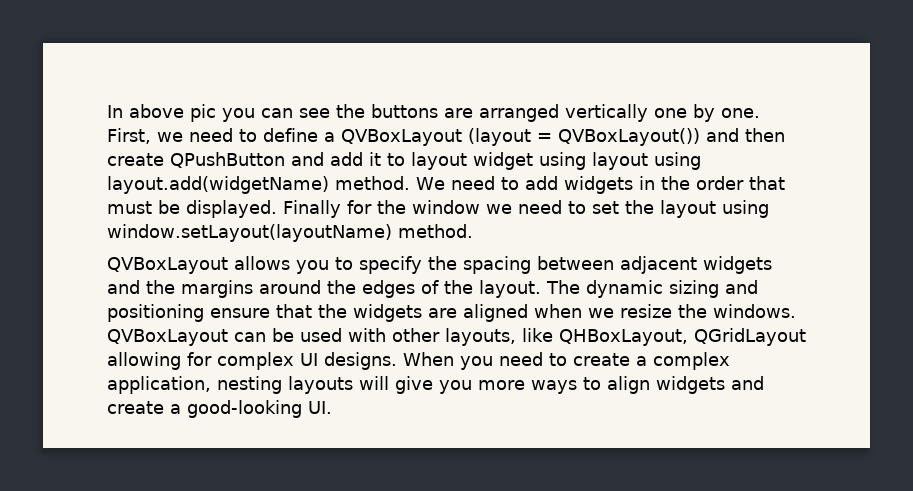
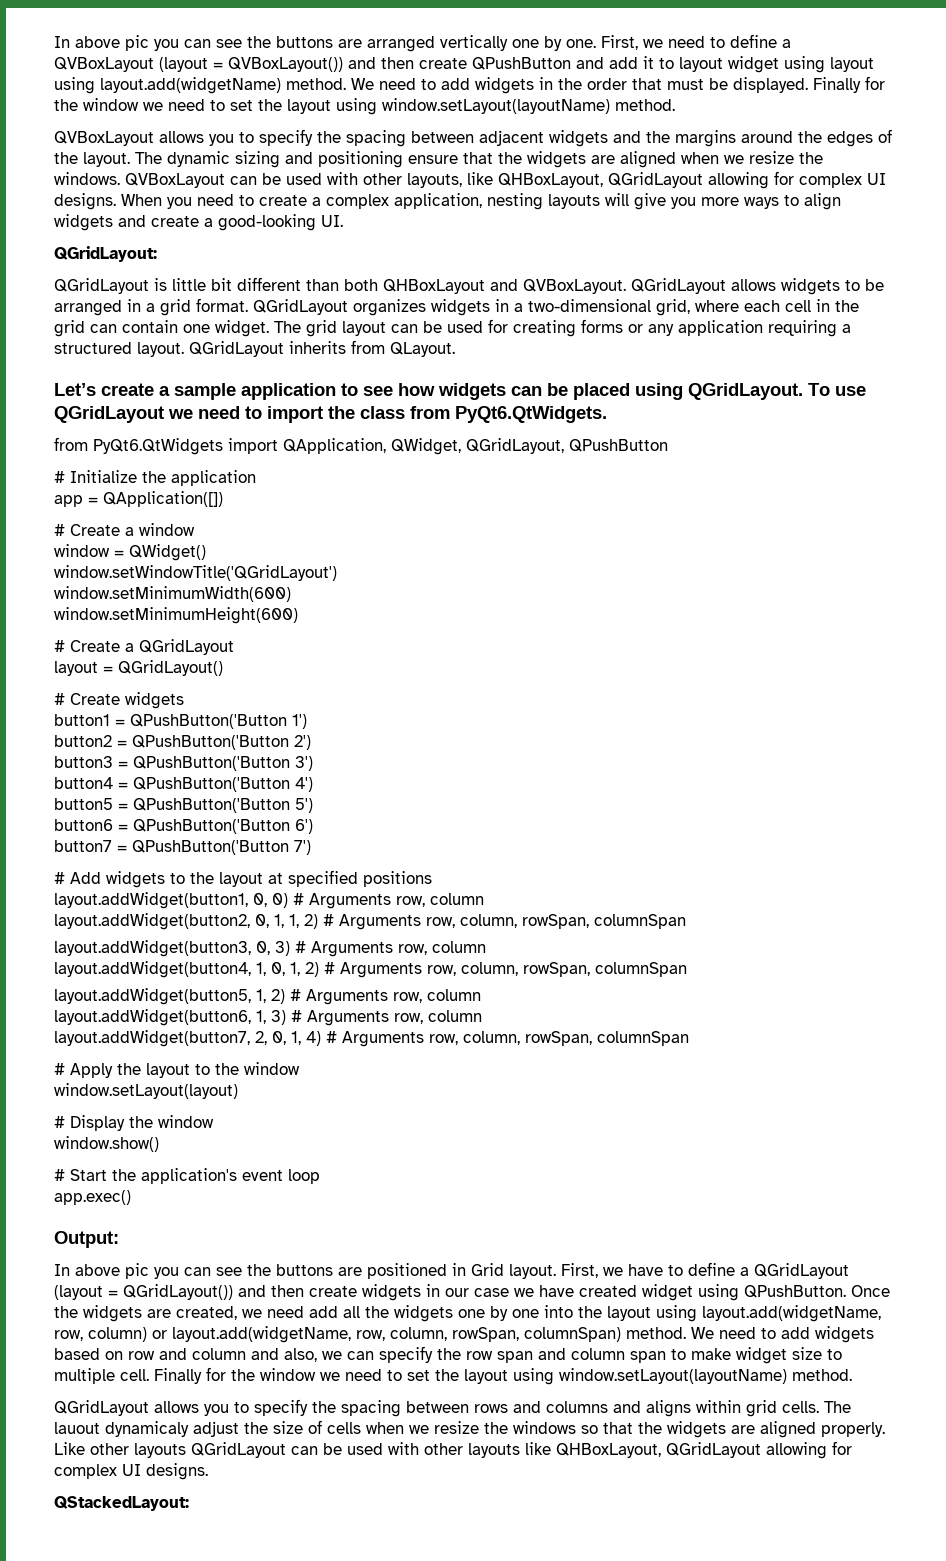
(332, 407) none -> [54,246,157,262] [54,277,884,295] [54,298,859,316] [54,319,851,337] [54,340,455,357] [54,383,866,400] [54,406,607,423] [54,437,668,455] [54,470,256,486] [54,491,223,507] [54,523,195,536] [54,544,206,561] [54,565,337,581] [54,586,291,602] [54,607,298,624] [54,639,234,655] [54,660,223,676] [54,692,184,709] [54,714,307,729] [54,735,311,750] [54,756,313,771] [54,777,313,792] [54,798,313,813] [54,819,313,834] [54,840,311,855] [54,870,432,888] [54,892,484,909] [54,913,686,930] [54,940,486,957] [54,961,687,978] [54,988,481,1005] [54,1009,482,1026] [54,1030,689,1047] [54,1062,300,1078] [54,1083,238,1099] [54,1115,214,1131] [54,1136,159,1152] [54,1168,320,1184] [54,1190,131,1205] [54,1231,119,1248] [54,1262,849,1279] [54,1284,890,1301] [54,1305,881,1322] [54,1326,874,1343] [54,1346,842,1364] [54,1367,852,1385] [54,1399,851,1417] [54,1420,885,1438] [54,1441,852,1459] [54,1463,208,1480] [54,1496,189,1511] // QGridLayout: // QGridLayout is little bit different than both QHBoxLayout and QVBoxLayout. QGridLayout allows widgets to be arranged in a grid format. QGridLayout organizes widgets in a two-dimensional grid, where each cell in the grid can contain one widget. The grid layout can be used for creating forms or any application requiring a structured layout. QGridLayout inherits from QLayout. // Let’s create a sample application to see how widgets can be placed using QGridLayout. To use QGridLayout we need to import the class from PyQt6.QtWidgets. // from PyQt6.QtWidgets import QApplication, QWidget, QGridLayout, QPushButton // # Initialize the application // app = QApplication([]) // # Create a window // window = QWidget() // window.setWindowTitle('QGridLayout') // window.setMinimumWidth(600) // window.setMinimumHeight(600) // # Create a QGridLayout // layout = QGridLayout() // # Create widgets // button1 = QPushButton('Button 1') // button2 = QPushButton('Button 2') // button3 = QPushButton('Button 3') // button4 = QPushButton('Button 4') // button5 = QPushButton('Button 5') // button6 = QPushButton('Button 6') // button7 = QPushButton('Button 7') // # Add widgets to the layout at specified positions // layout.addWidget(button1, 0, 0) # Arguments row, column // layout.addWidget(button2, 0, 1, 1, 2) # Arguments row, column, rowSpan, columnSpan // layout.addWidget(button3, 0, 3) # Arguments row, column // layout.addWidget(button4, 1, 0, 1, 2) # Arguments row, column, rowSpan, columnSpan // layout.addWidget(button5, 1, 2) # Arguments row, column // layout.addWidget(button6, 1, 3) # Arguments row, column // layout.addWidget(button7, 2, 0, 1, 4) # Arguments row, column, rowSpan, columnSpan // # Apply the layout to the window // window.setLayout(layout) // # Display the window // window.show() // # Start the application's event loop // app.exec() // Output: // In above pic you can see the buttons are positioned in Grid layout. First, we have to define a QGridLayout (layout = QGridLayout()) and then create widgets in our case we have created widget using QPushButton. Once the widgets are created, we need add all the widgets one by one into the layout using layout.add(widgetName, row, column) or layout.add(widgetName, row, column, rowSpan, columnSpan) method. We need to add widgets based on row and column and also, we can specify the row span and column span to make widget size to multiple cell. Finally for the window we need to set the layout using window.setLayout(layoutName) method. // QGridLayout allows you to specify the spacing between rows and columns and aligns within grid cells. The lauout dynamicaly adjust the size of cells when we resize the windows so that the widgets are aligned properly. Like other layouts QGridLayout can be used with other layouts like QHBoxLayout, QGridLayout allowing for complex UI designs. // QStackedLayout:

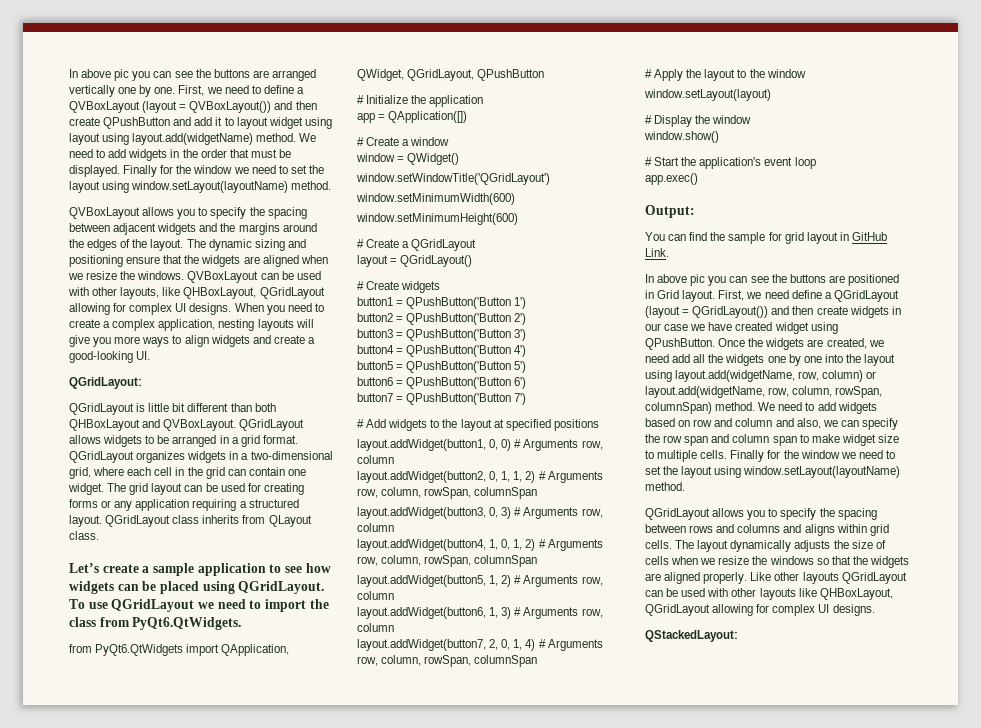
(284, 349) none -> [172,515,200,524] class
[390,342,455,357] QLayout. -> [268,515,312,527] [69,531,99,540] QLayout class.
(119, 1239) none -> [645,232,887,244] [645,248,669,257] // You can find the sample for grid layout in GitHub Link.
[628,1264,683,1276] have to -> [764,290,789,299] need
[120,1369,149,1381] cell. -> [700,450,728,459] cells.
[54,1421,239,1437] lauout dynamicaly adjust -> [697,540,831,552] layout dynamically adjusts

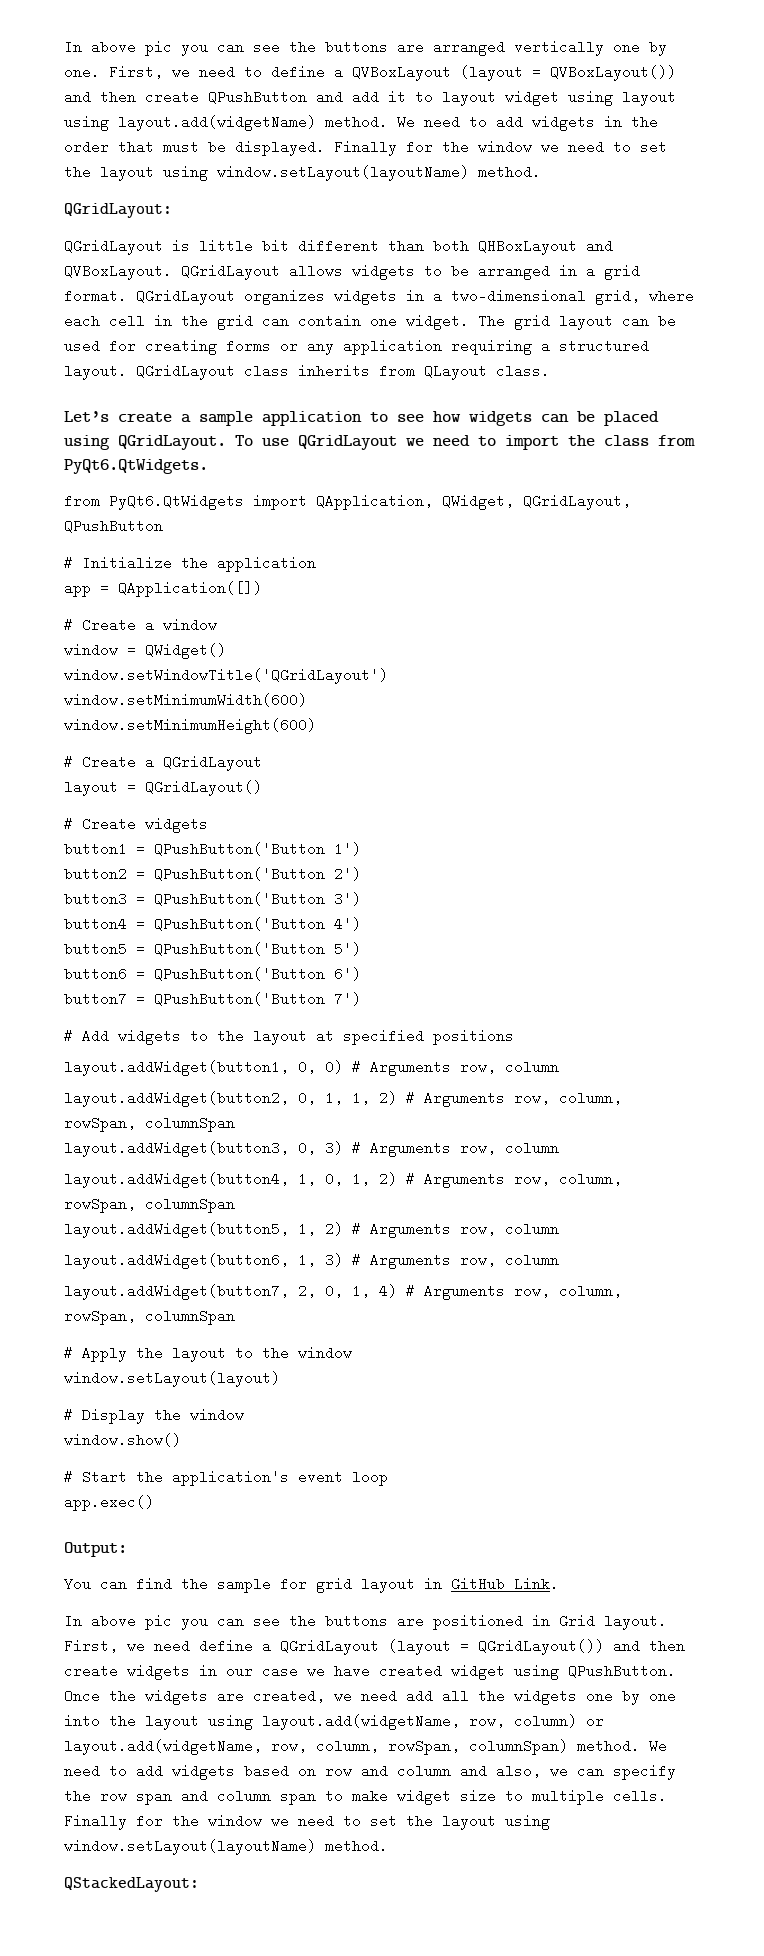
[69,207,307,219] [69,223,317,235] [69,239,306,251] [69,255,328,267] [68,271,321,283] [68,287,325,299] [69,303,324,315] [69,319,314,331] [69,335,315,347] [69,351,151,363] // QVBoxLayout allows you to specify the spacing between adjacent widgets and the margins around the edges of the layout. The dynamic sizing and positioning ensure that the widgets are aligned when we resize the windows. QVBoxLayout can be used with other layouts, like QHBoxLayout, QGridLayout allowing for complex UI designs. When you need to create a complex application, nesting layouts will give you more ways to align widgets and create a good-looking UI. -> (541, 172) none
[645,508,877,520] [645,524,889,536] [645,540,886,552] [645,556,909,568] [645,572,907,584] [645,588,893,600] [645,604,875,616] // QGridLayout allows you to specify the spacing between rows and columns and aligns within grid cells. The layout dynamically adjusts the size of cells when we resize the windows so that the widgets are aligned properly. Like other layouts QGridLayout can be used with other layouts like QHBoxLayout, QGridLayout allowing for complex UI designs. -> (388, 1846) none

